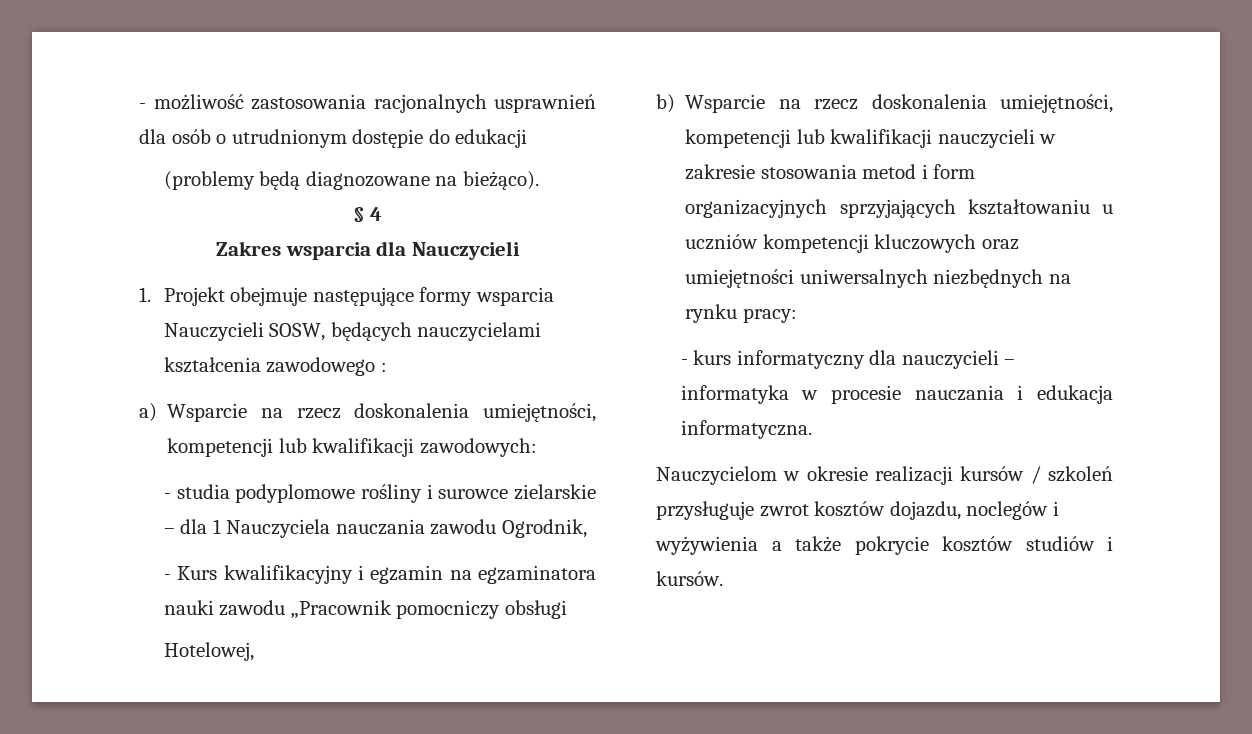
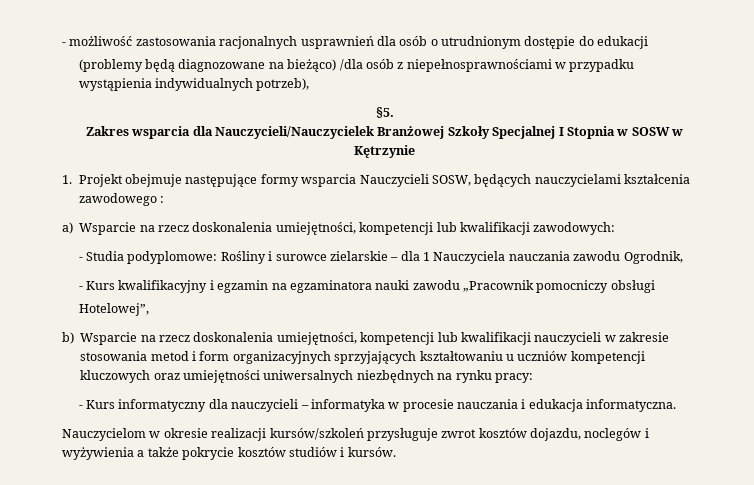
[462,171,539,190] [353,207,382,223] [216,241,520,260] bieżąco). // § 4 // Zakres wsparcia dla Nauczycieli -> [287,59,635,72] [78,78,310,91] [375,107,394,118] [85,126,684,139] [354,145,415,158] bieżąco) /dla osób z niepełnosprawnościami w przypadku wystąpienia indywidualnych potrzeb), // §5. // Zakres wsparcia dla Nauczycieli/Nauczycielek Branżowej Szkoły Specjalnej I Stopnia w SOSW w Kętrzynie
[176,484,422,503] studia podyplomowe rośliny -> [86,251,266,264] Studia podyplomowe: Rośliny
[163,642,254,661] Hotelowej, -> [78,303,149,316] Hotelowej”,
[693,350,732,365] kurs -> [86,400,116,409] Kurs
[960,466,1113,484] kursów / szkoleń -> [269,428,364,440] kursów/szkoleń

